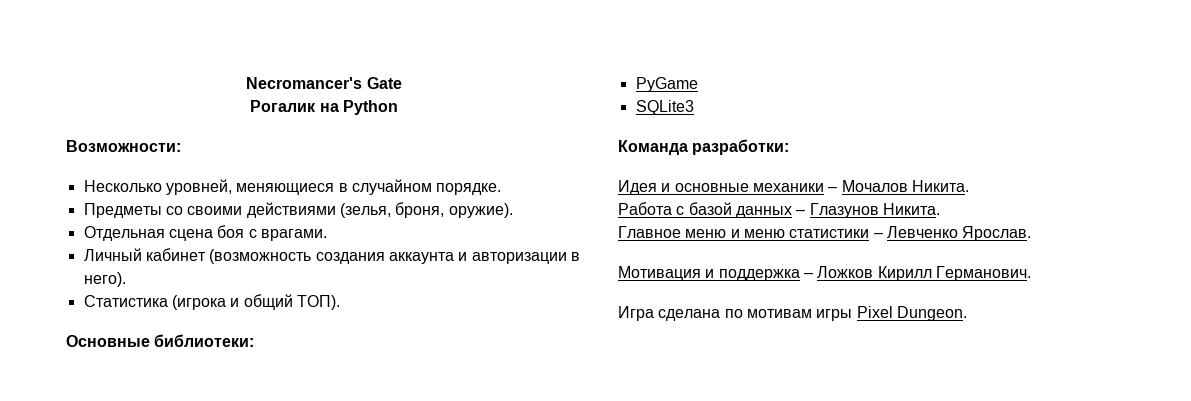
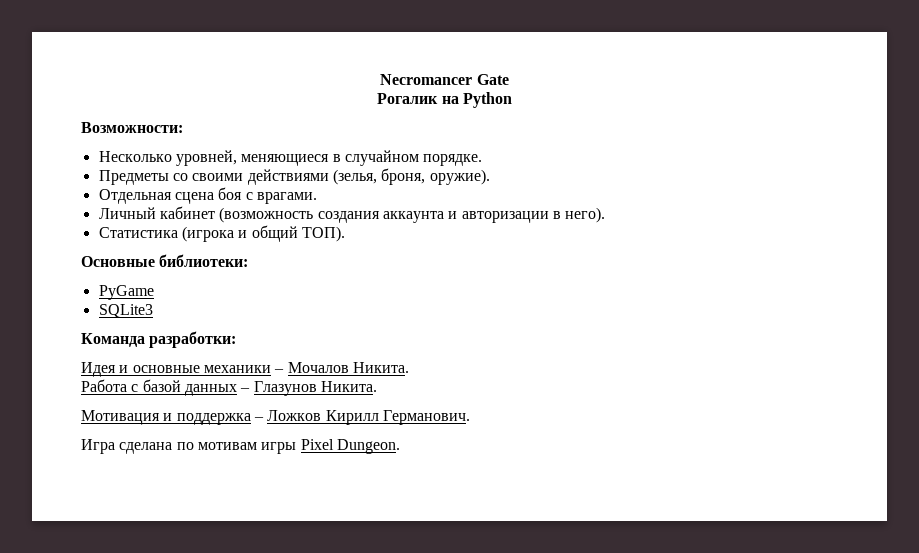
[246,77,363,89] Necromancer's -> [380,74,473,85] Necromancer
[618,226,1032,241] // Главное меню и меню статистики – Левченко Ярослав. -> (377, 386) none

